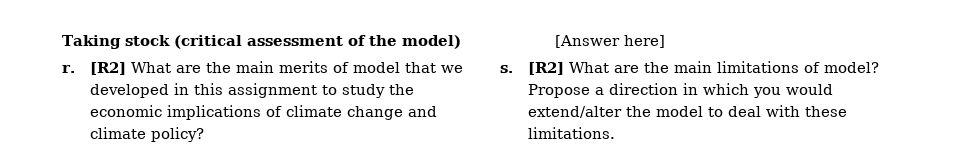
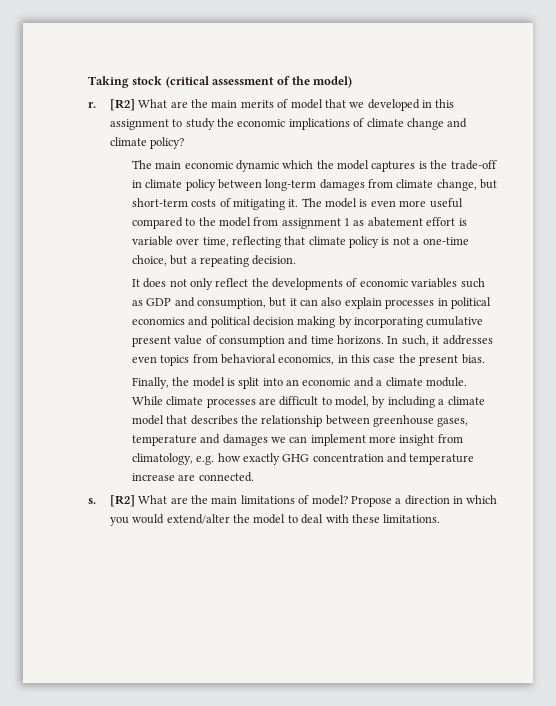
[555,35,666,48] [Answer here] -> [131,160,497,172] [131,179,498,191] [131,198,463,210] [131,217,467,229] [131,236,469,248] [131,255,297,267] [131,278,485,290] [131,297,491,309] [131,316,484,328] [131,335,493,347] [131,354,485,366] [131,377,467,389] [131,396,485,408] [131,415,469,427] [131,434,463,446] [131,453,475,465] [131,472,254,482] The main economic dynamic which the model captures is the trade-off in climate policy between long-term damages from climate change, but short-term costs of mitigating it. The model is even more useful compared to the model from assignment 1 as abatement effort is variable over time, reflecting that climate policy is not a one-time choice, but a repeating decision. // It does not only reflect the developments of economic variables such as GDP and consumption, but it can also explain processes in political economics and political decision making by incorporating cumulative present value of consumption and time horizons. In such, it addresses even topics from behavioral economics, in this case the present bias. // Finally, the model is split into an economic and a climate module. While climate processes are difficult to model, by including a climate model that describes the relationship between greenhouse gases, temperature and damages we can implement more insight from climatology, e.g. how exactly GHG concentration and temperature increase are connected.

